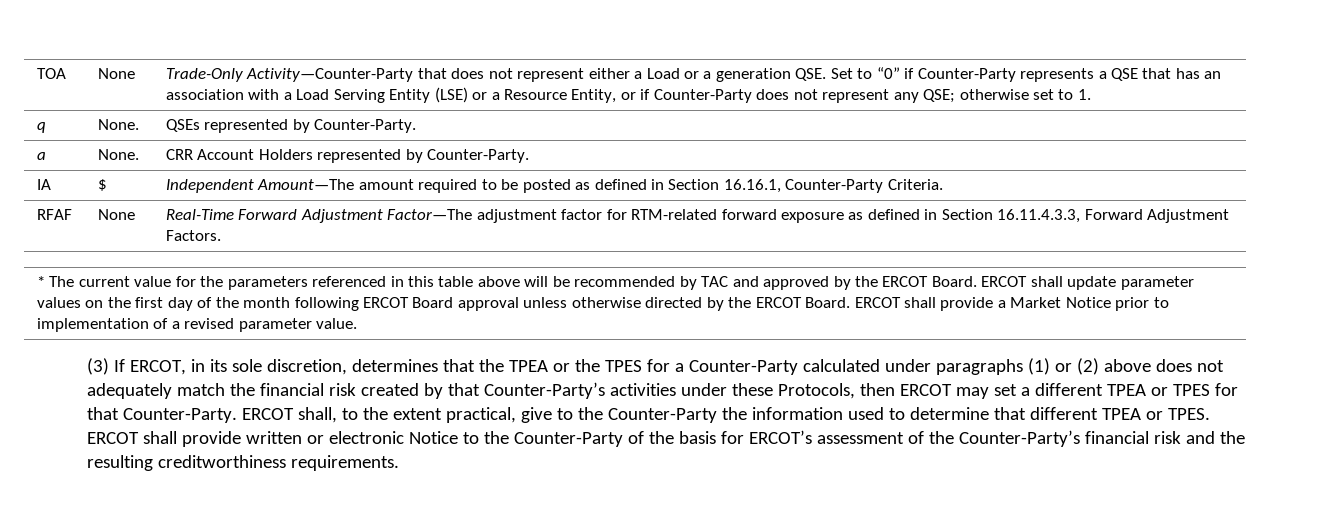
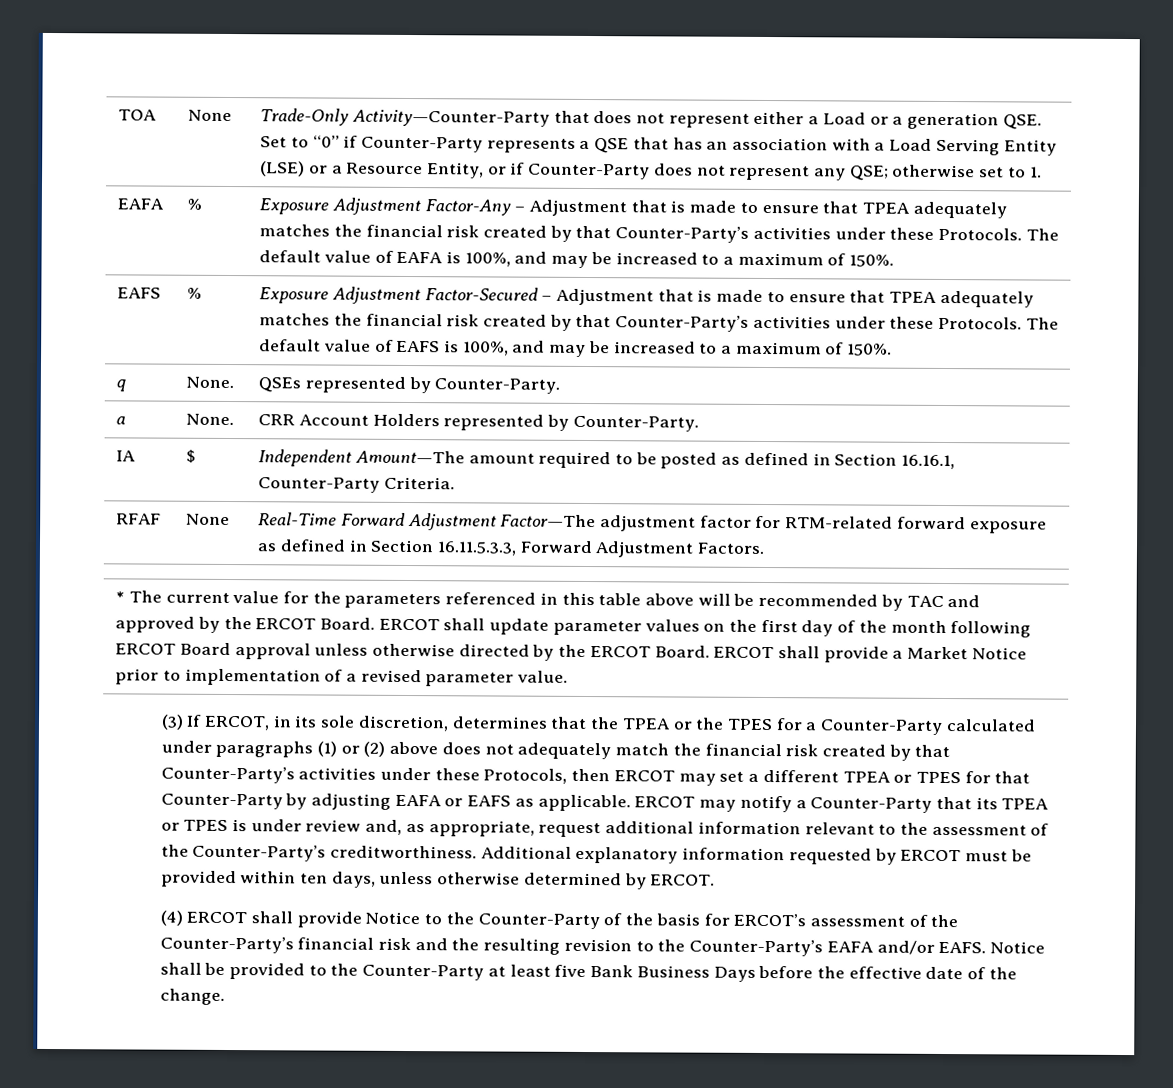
(1091, 94) none -> [117,198,165,210] [187,198,203,210] [259,197,1007,219] [259,224,1059,243] [259,250,895,269] [117,287,162,299] [187,287,203,299] [259,286,1034,308] [259,313,1059,332] [259,339,893,357] // EAFA | % | Exposure Adjustment Factor-Any – Adjustment that is made to ensure that TPEA adequately matches the financial risk created by that Counter-Party’s activities under these Protocols. The default value of EAFA is 100%, and may be increased to a maximum of 150%. // EAFS | % | Exposure Adjustment Factor-Secured – Adjustment that is made to ensure that TPEA adequately matches the financial risk created by that Counter-Party’s activities under these Protocols. The default value of EAFS is 100%, and may be increased to a maximum of 150%.
[997,209,1081,223] 16.11.4.3.3, -> [436,541,517,556] 16.11.5.3.3,
[123,407,1211,423] [87,431,405,447] Counter-Party. ERCOT shall, to the extent practical, give to the Counter-Party the information used to determine that different TPEA or TPES. ERCOT shall provide written or electronic -> [160,793,1050,813] [160,819,1050,838] [160,844,1032,865] [160,870,716,890] [159,910,362,928] Counter-Party by adjusting EAFA or EAFS as applicable. ERCOT may notify a Counter-Party that its TPEA or TPES is under review and, as appropriate, request additional information relevant to the assessment of the Counter-Party’s creditworthiness. Additional explanatory information requested by ERCOT must be provided within ten days, unless otherwise determined by ERCOT. // (4) ERCOT shall provide
[158,455,400,471] creditworthiness requirements. -> [563,938,1045,957] [159,962,1017,982] [159,988,225,1005] revision to the Counter-Party’s EAFA and/or EAFS. Notice shall be provided to the Counter-Party at least five Bank Business Days before the effective date of the change.

